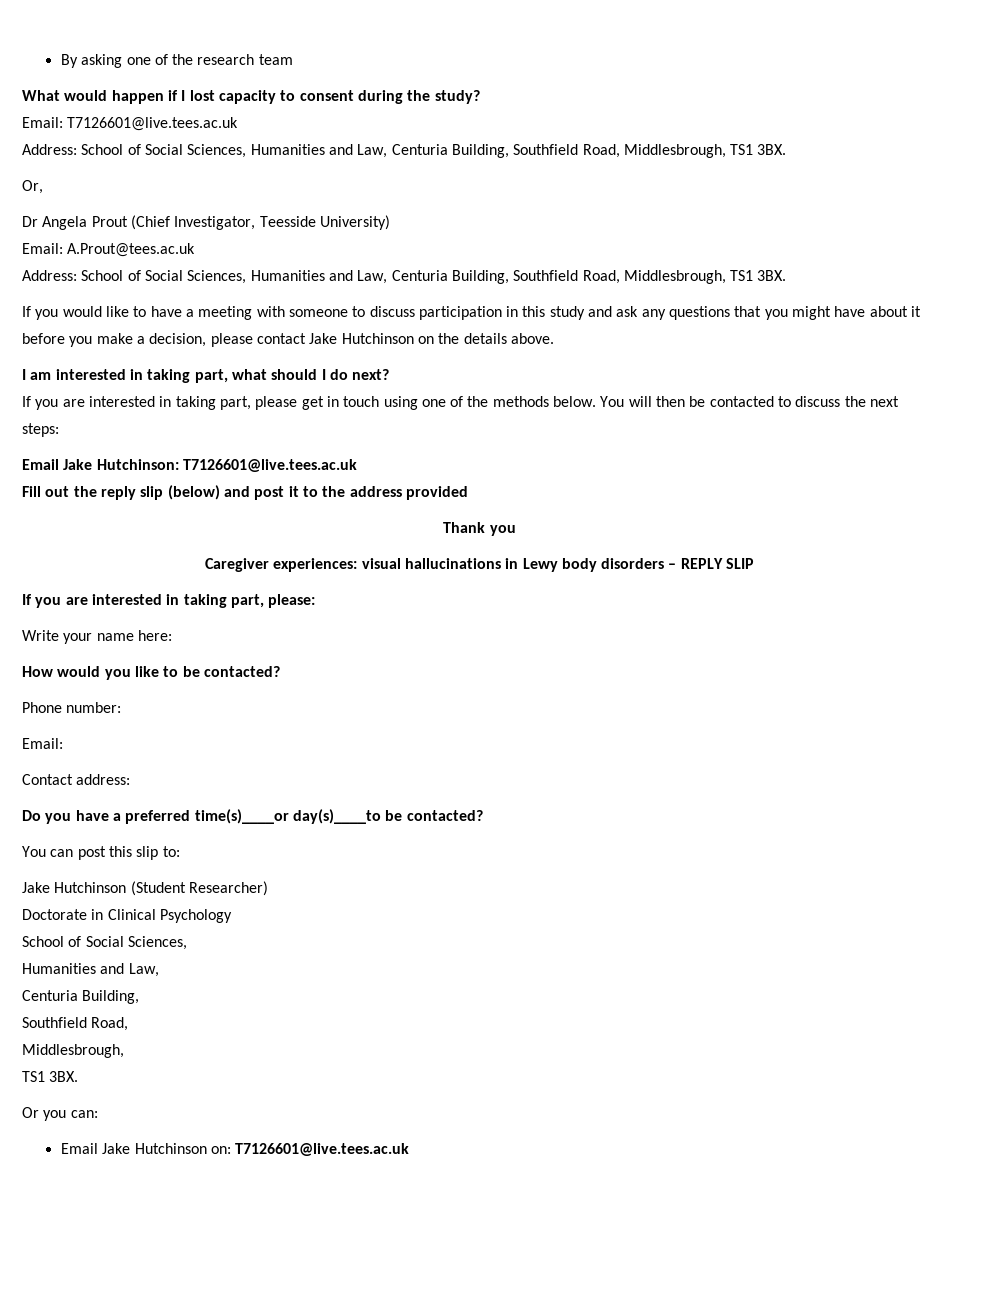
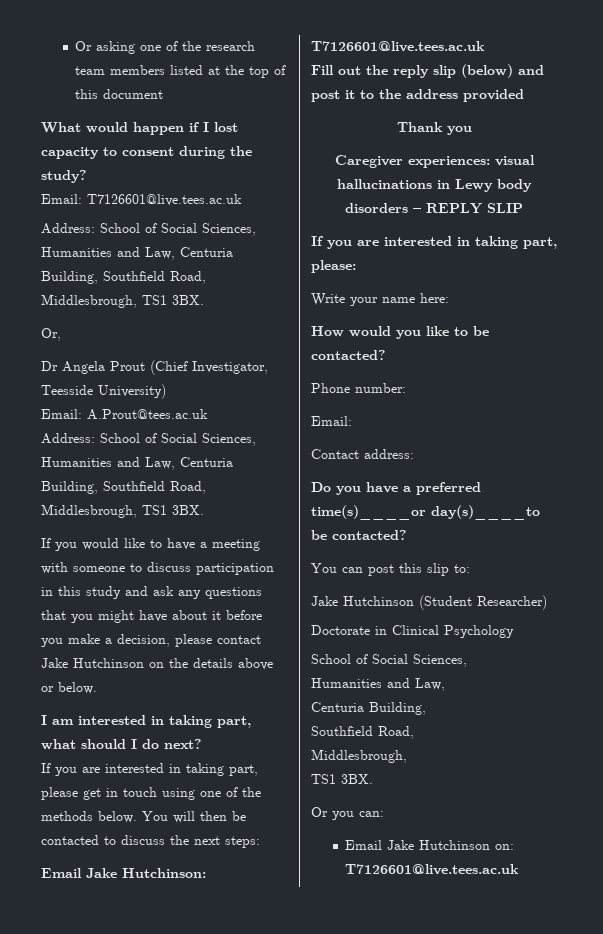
[60,54,78,68] By -> [75,41,93,51] Or
(293, 59) none -> [110,65,287,78] [75,89,164,99] members listed at the top of this document
[510,333,554,344] above. -> [238,658,273,670] [41,682,97,694] above or below.

